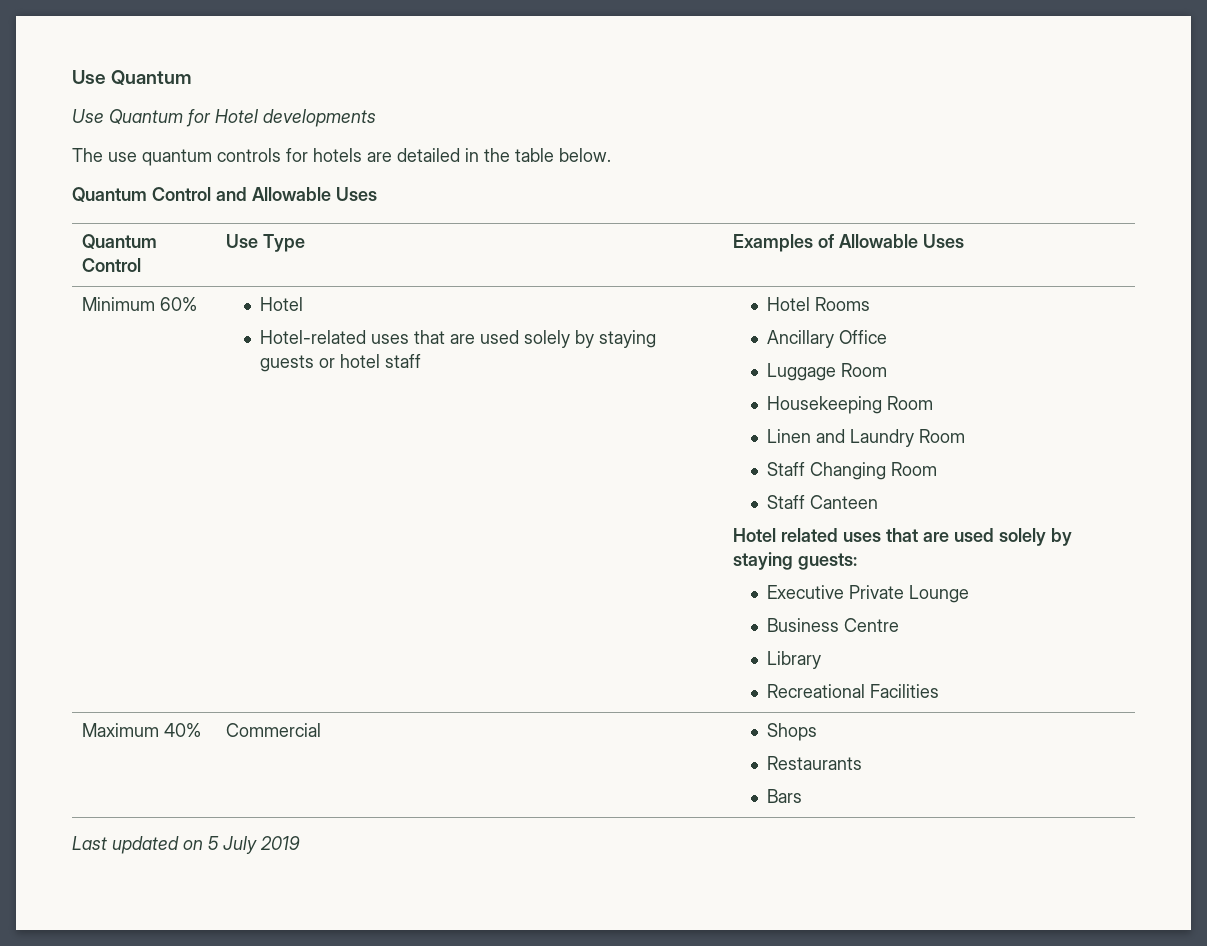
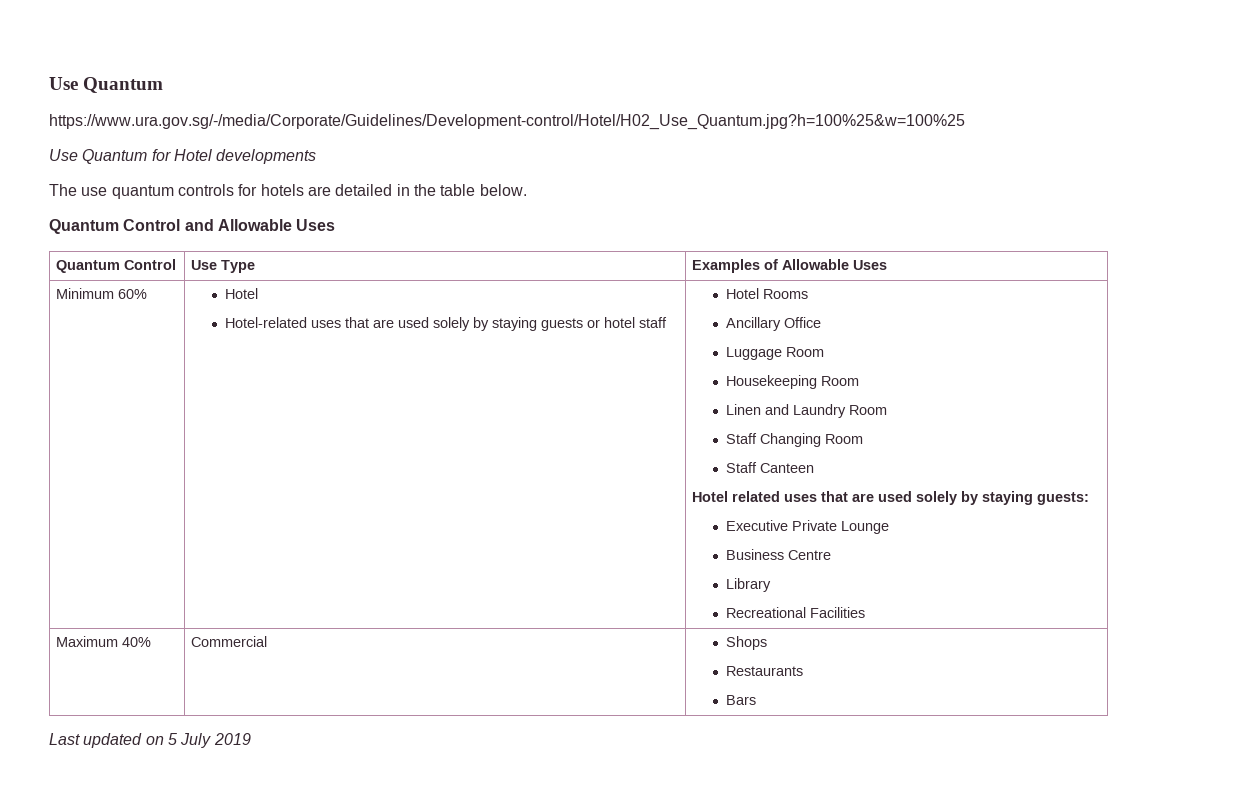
[72,70,193,85] Use Quantum -> [49,77,164,93] [49,114,965,130] Use Quantum // https://www.ura.gov.sg/-/media/Corporate/Guidelines/Development-control/Hotel/H02_Use_Quantum.jpg?h=100%25&w=100%25

